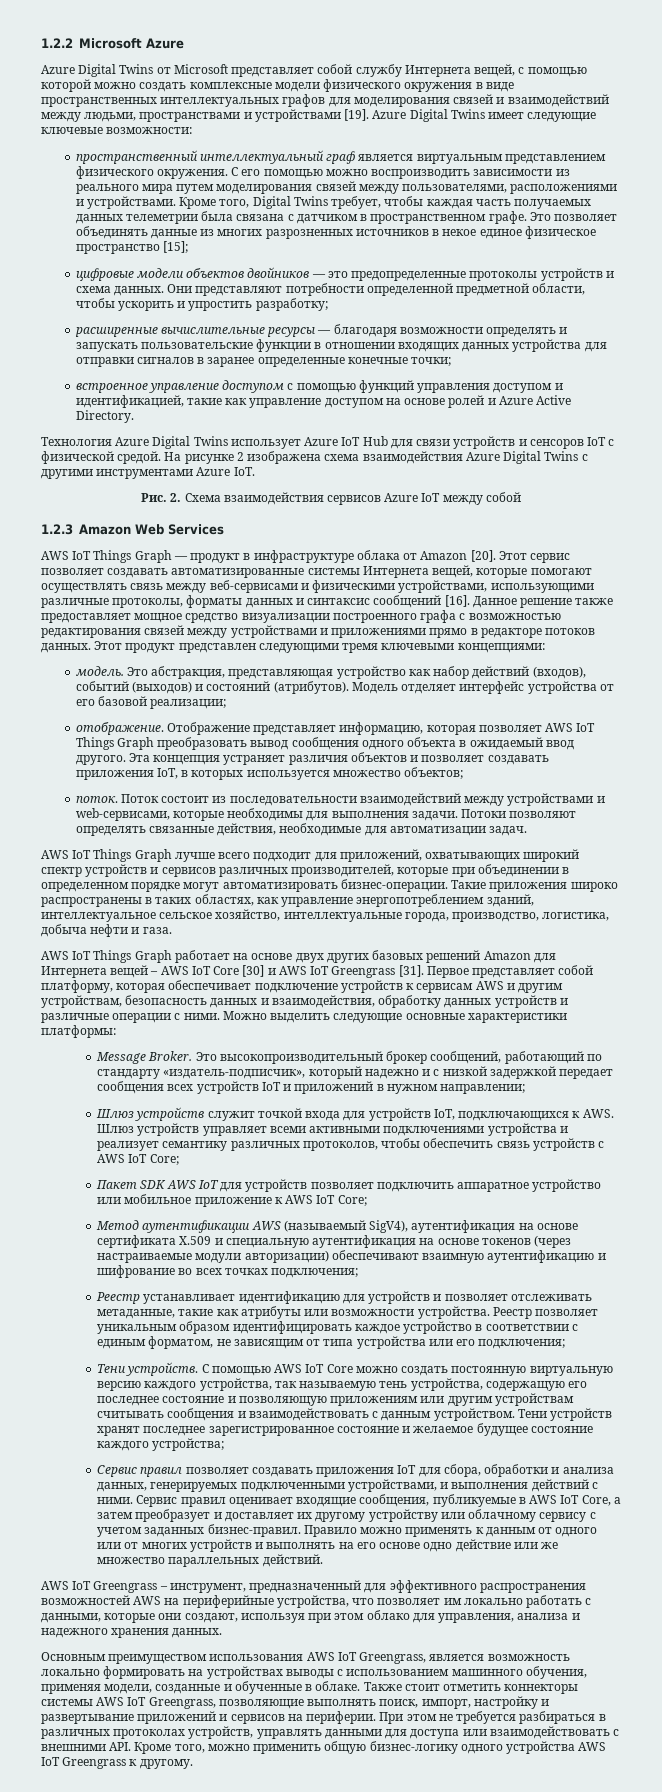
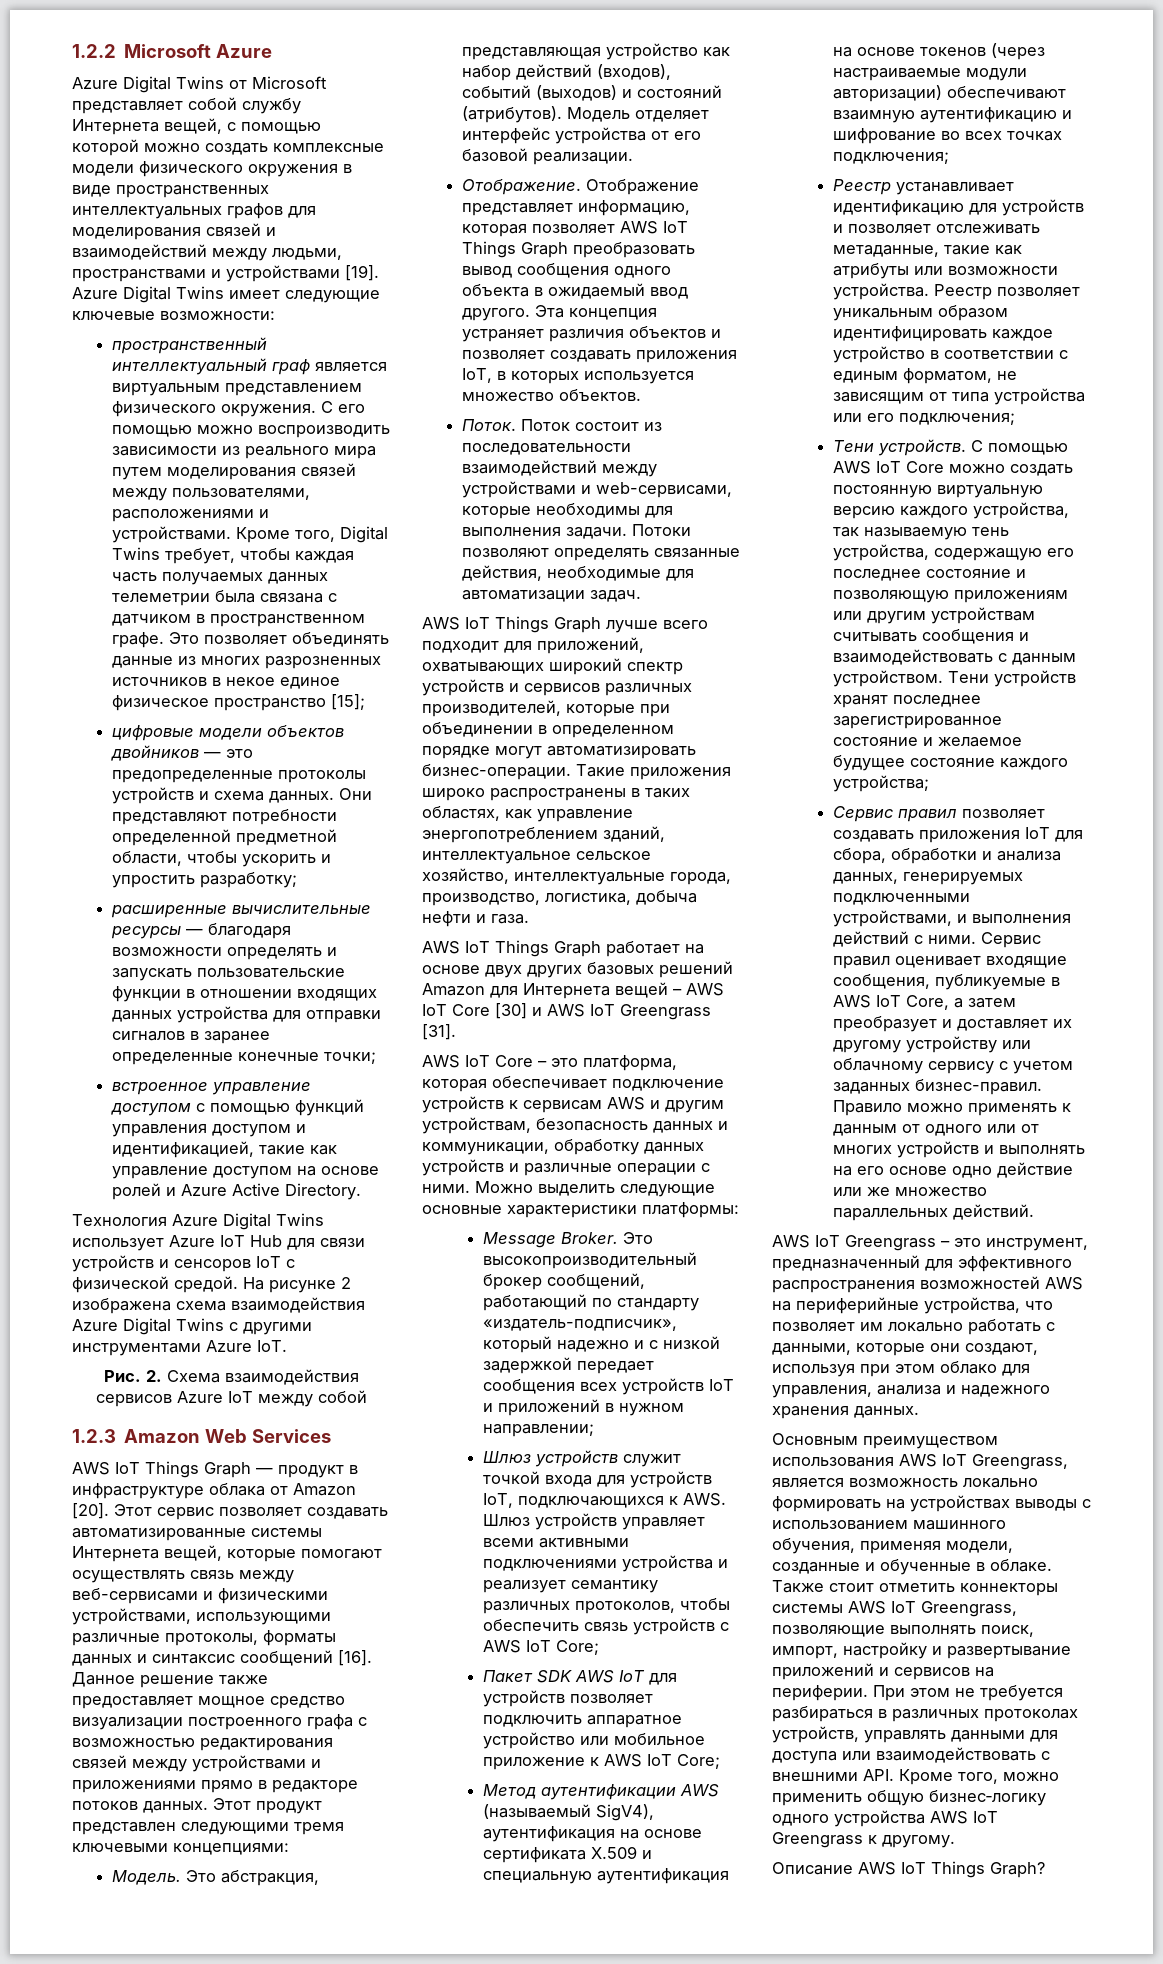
[75,666,124,676] модель. -> [111,1870,181,1885] Модель.
[150,699,227,709] [75,722,164,735] реализации; // отображение. -> [532,152,633,165] [461,179,581,195] реализации. // Отображение.
[404,767,464,779] [75,796,118,803] объектов; // поток. -> [558,389,641,401] [461,419,516,431] объектов. // Поток.
[426,965,594,978] [41,980,113,993] Первое представляет собой платформу, -> [422,1055,677,1071] // AWS IoT Core – это платформа,
[271,995,375,1008] взаимодействия, -> [422,1142,549,1155] коммуникации,
(168, 1588) none -> [954,1238,981,1247] это
(193, 1764) none -> [772,1861,1045,1878] // Описание AWS IoT Things Graph?

